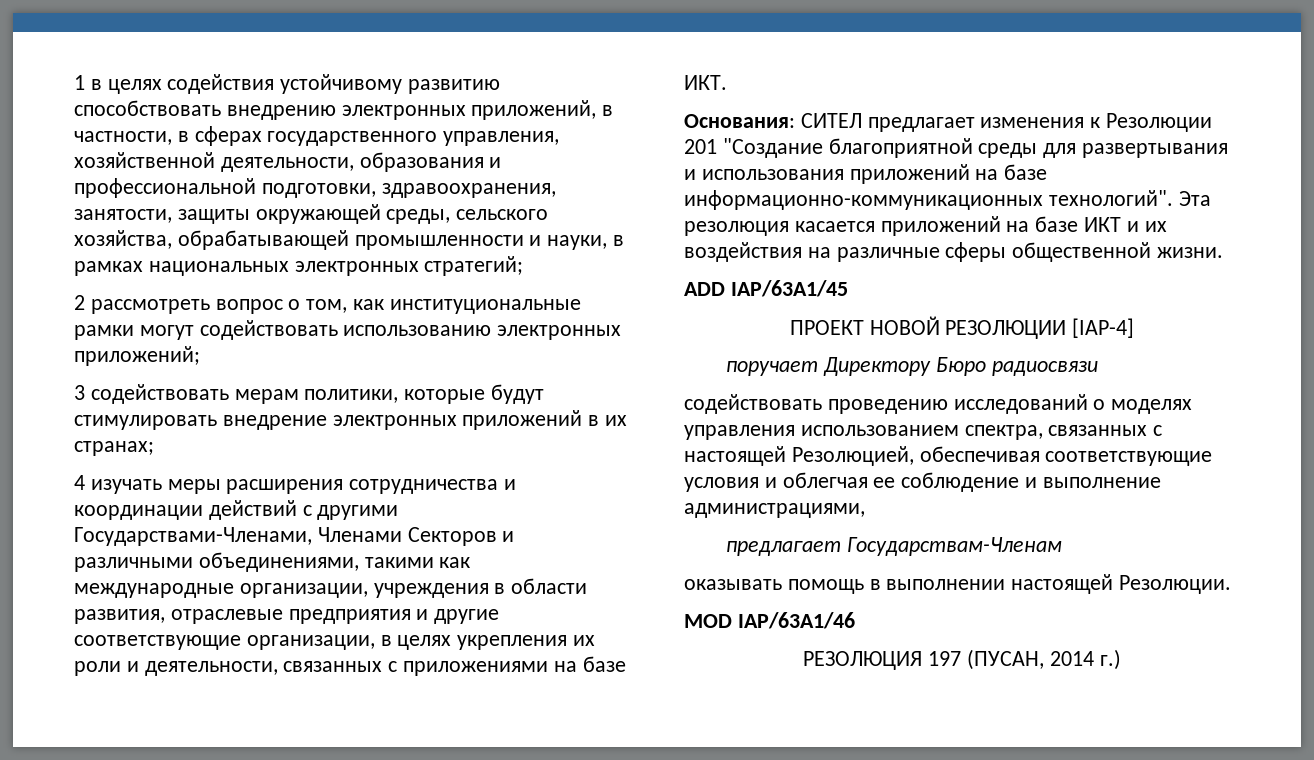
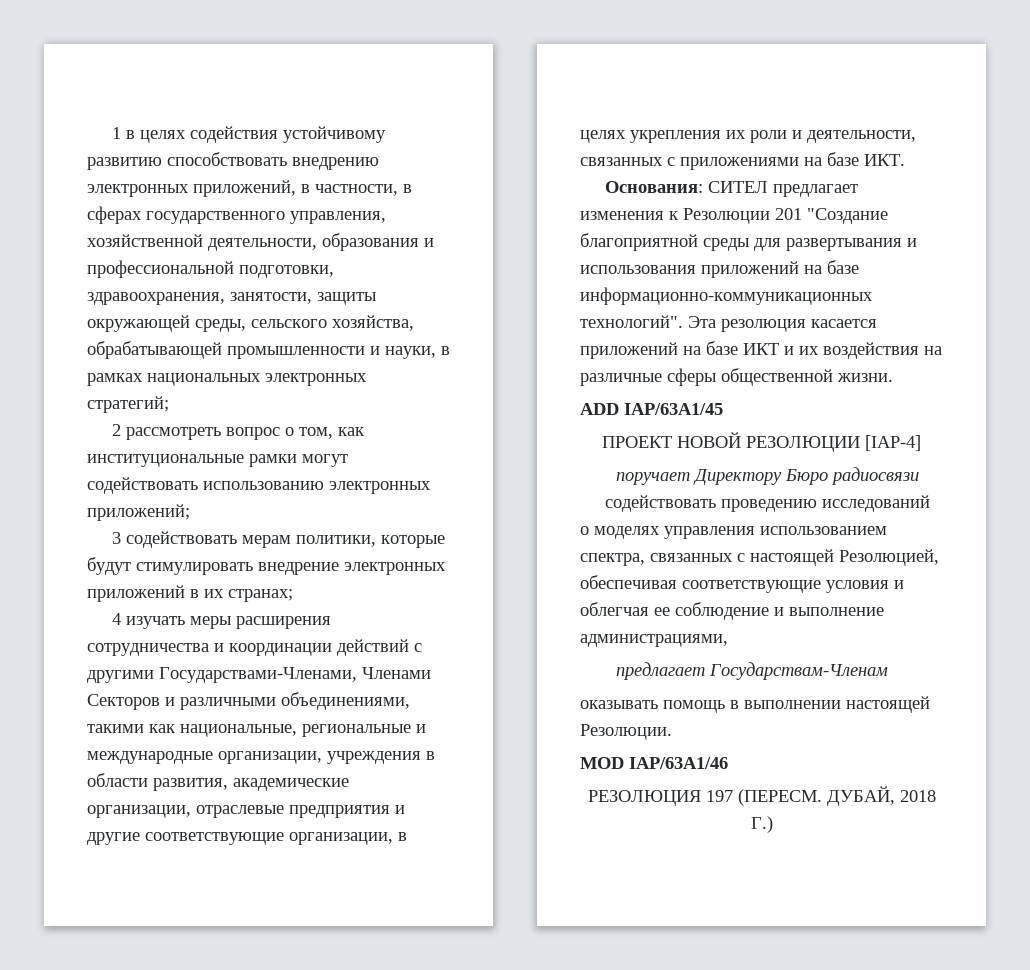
(471, 562) none -> [180,724,426,737] национальные, региональные и
(165, 616) none -> [233,778,349,791] [87,805,191,818] академические организации,
[967,649,1121,670] (ПУСАН, 2014 г.) -> [737,786,936,806] [750,816,773,833] (ПЕРЕСМ. ДУБАЙ, 2018 Г.)

